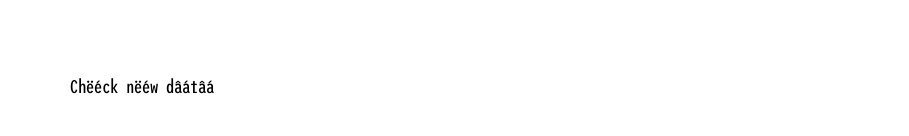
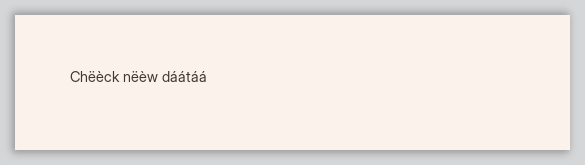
[70,78,214,94] Chëéck nëéw dâátâá -> [70,71,207,82] Chëèck nëèw dáátáá

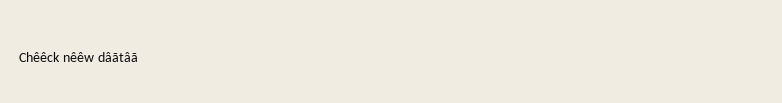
[70,71,207,82] Chëèck nëèw dáátáá -> [19,52,138,62] Chêêck nêêw dâãtâã

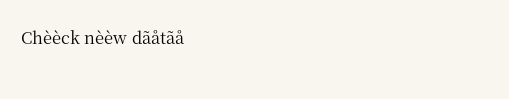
[19,52,138,62] Chêêck nêêw dâãtâã -> [21,30,185,44] Chèèck nèèw dãåtãå

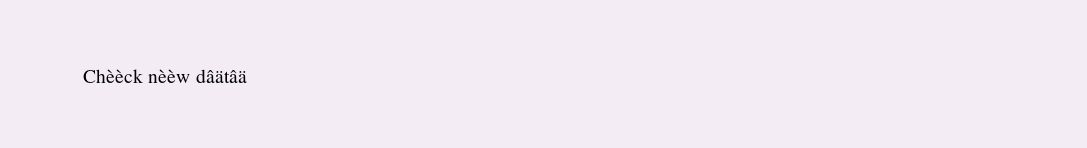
[131,30,185,44] dãåtãå -> [195,69,247,83] dâätâä

